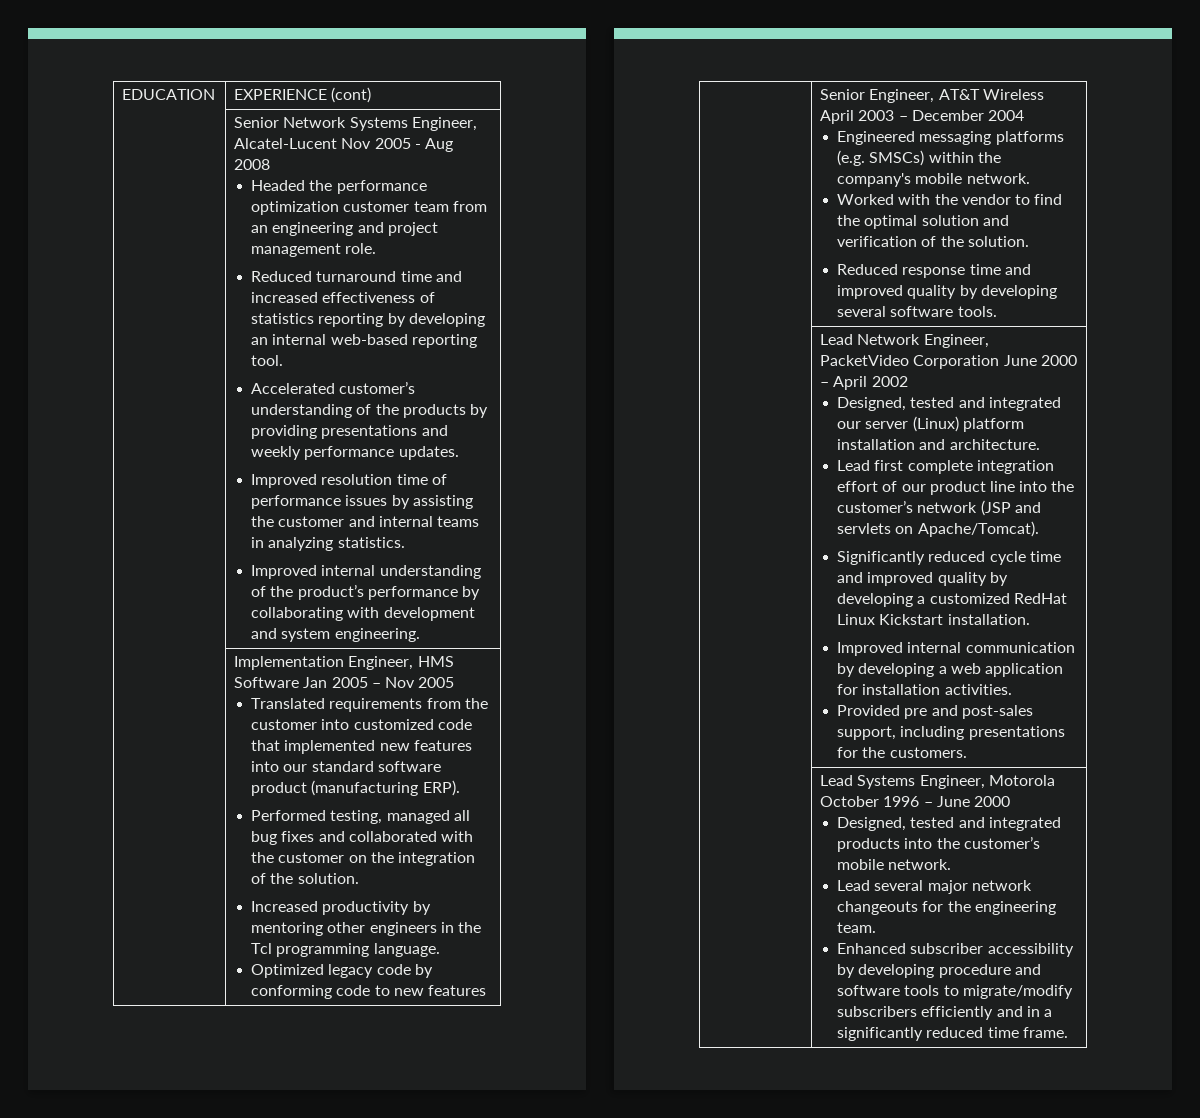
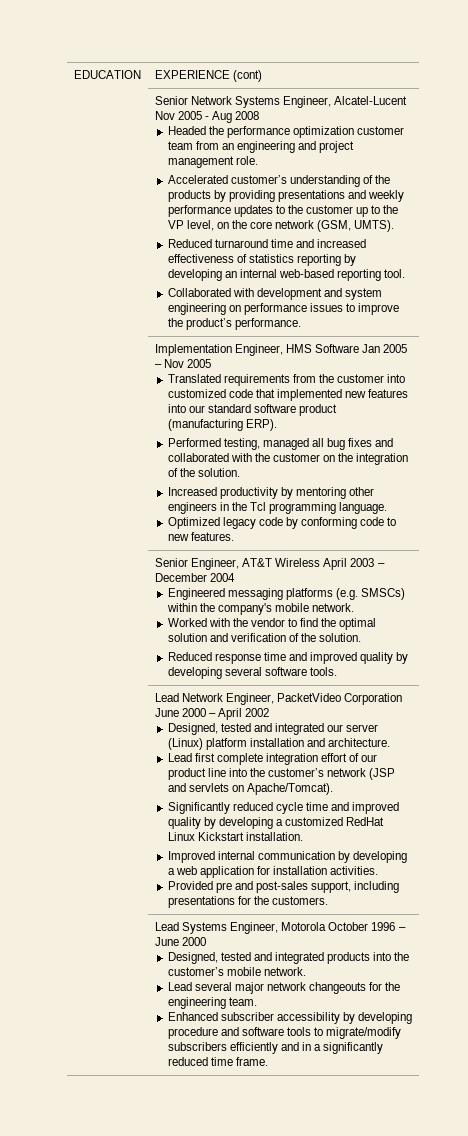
(377, 248) none -> [167,175,390,187] [167,190,405,202] [167,205,399,217] [167,220,395,232] // Accelerated customer’s understanding of the products by providing presentations and weekly performance updates to the customer up to the VP level, on the core network (GSM, UMTS).
[251,381,416,394] [251,404,488,418] [251,425,448,439] [251,446,459,460] [251,474,447,488] [251,495,473,509] [251,516,479,527] [251,537,405,551] [251,565,481,579] [251,584,480,600] [251,607,475,621] [251,628,420,642] Accelerated customer’s understanding of the products by providing presentations and weekly performance updates. // Improved resolution time of performance issues by assisting the customer and internal teams in analyzing statistics. // Improved internal understanding of the product’s performance by collaborating with development and system engineering. -> [167,288,382,300] [167,303,400,315] [167,318,301,330] Collaborated with development and system engineering on performance issues to improve the product’s performance.
[427,985,486,996] features -> [190,532,234,541] features.

